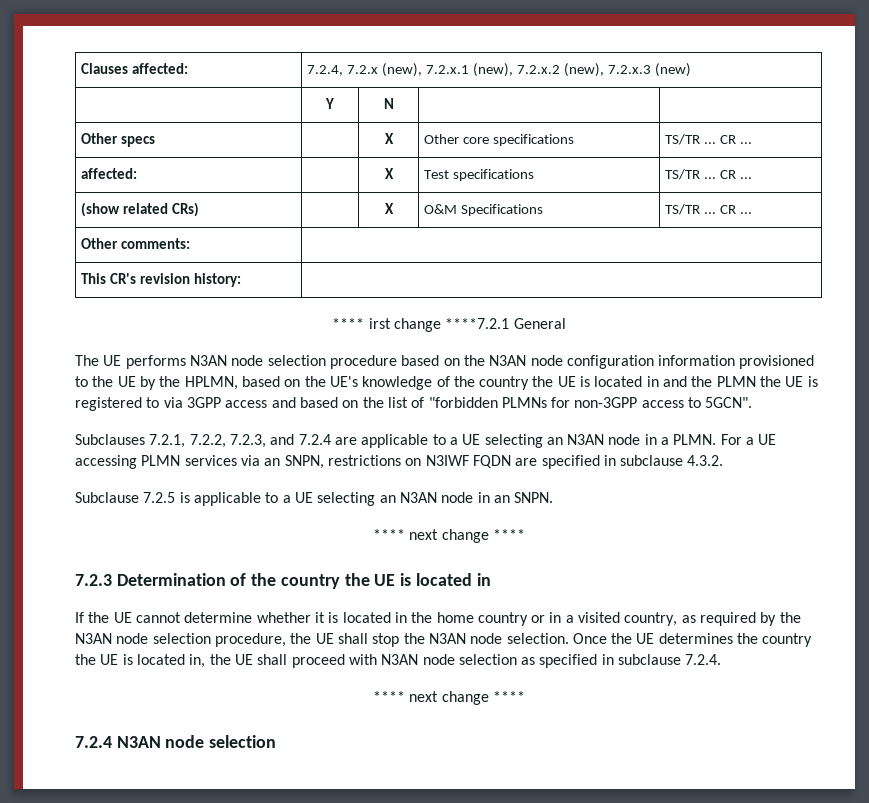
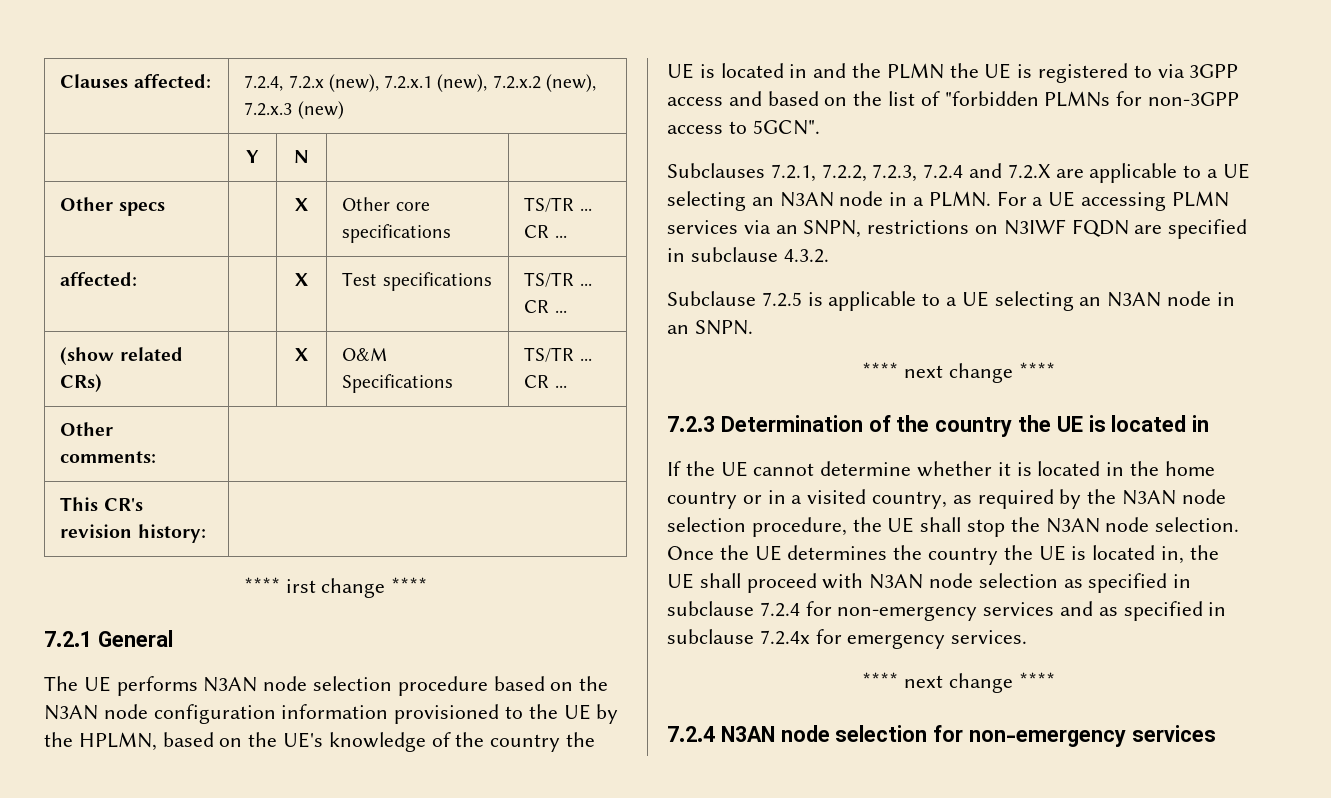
[445,318,510,329] ****7.2.1 -> [391,577,428,593] [44,631,92,647] **** // 7.2.1
[270,434,331,445] and 7.2.4 -> [923,163,1051,179] 7.2.4 and 7.2.X
[685,654,722,665] 7.2.4. -> [759,601,1227,621] [667,629,1028,649] 7.2.4 for non-emergency services and as specified in subclause 7.2.4x for emergency services.
(277, 741) none -> [933,725,1216,747] for non-emergency services

